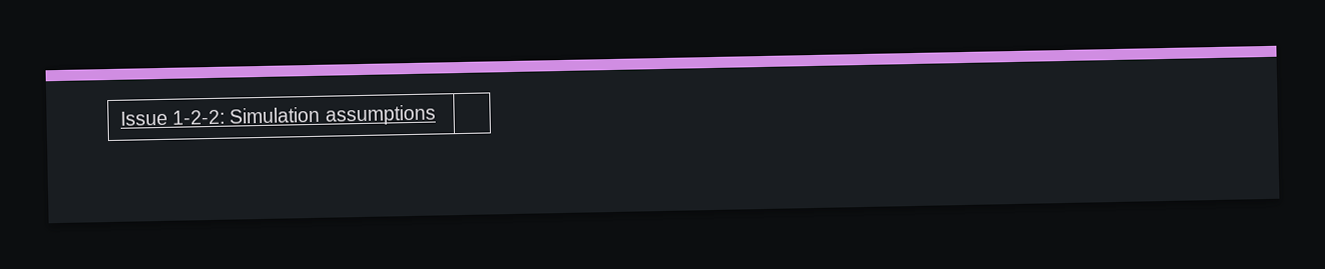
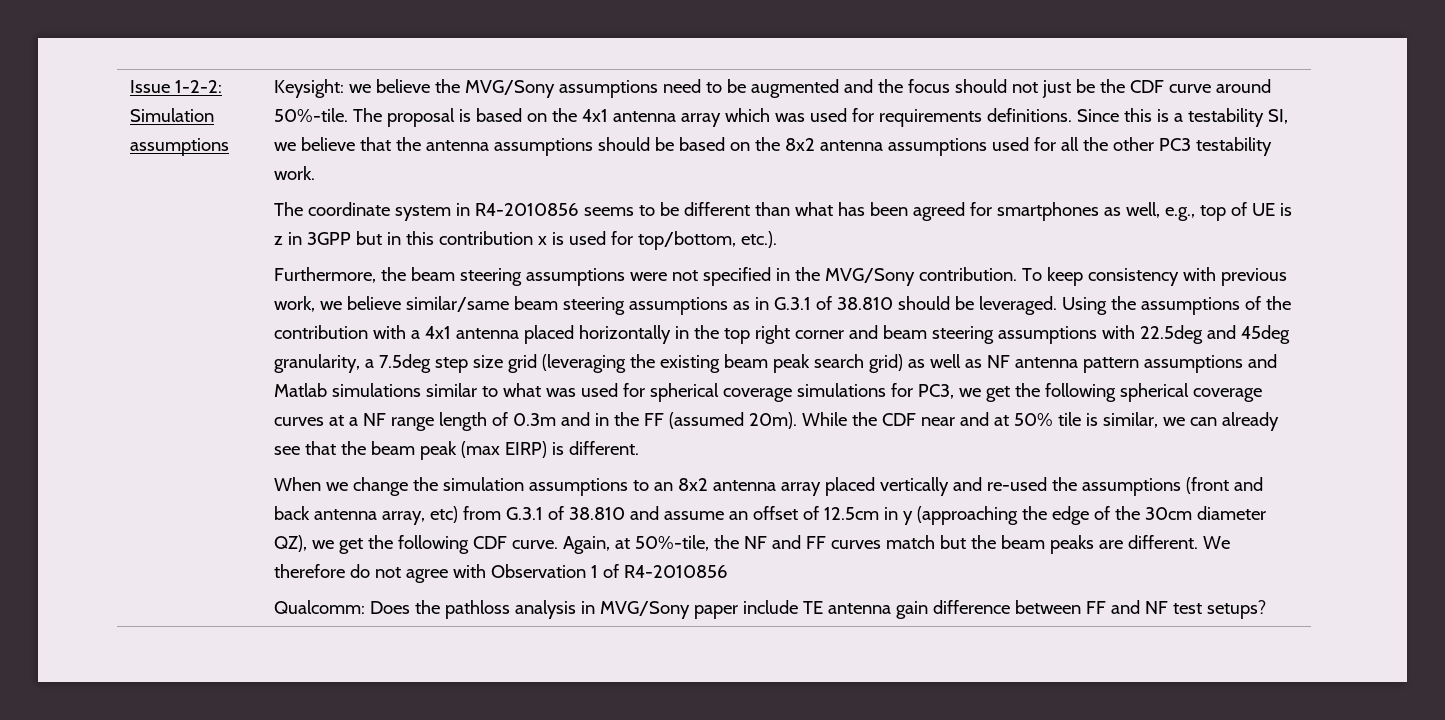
(436, 115) none -> [274,79,1272,98] [274,108,1289,127] [274,137,1273,156] [274,166,316,180] [274,202,1293,221] [274,231,778,250] [274,267,1288,286] [274,296,1292,315] [274,325,1291,344] [274,354,1278,373] [274,383,1263,402] [274,412,1280,431] [274,441,640,460] [274,477,1264,496] [274,506,1267,525] [274,535,1231,554] [274,564,729,583] [274,600,1267,619] Keysight: we believe the MVG/Sony assumptions need to be augmented and the focus should not just be the CDF curve around 50%-tile. The proposal is based on the 4x1 antenna array which was used for requirements definitions. Since this is a testability SI, we believe that the antenna assumptions should be based on the 8x2 antenna assumptions used for all the other PC3 testability work. // The coordinate system in R4-2010856 seems to be different than what has been agreed for smartphones as well, e.g., top of UE is z in 3GPP but in this contribution x is used for top/bottom, etc.). // Furthermore, the beam steering assumptions were not specified in the MVG/Sony contribution. To keep consistency with previous work, we believe similar/same beam steering assumptions as in G.3.1 of 38.810 should be leveraged. Using the assumptions of the contribution with a 4x1 antenna placed horizontally in the top right corner and beam steering assumptions with 22.5deg and 45deg granularity, a 7.5deg step size grid (leveraging the existing beam peak search grid) as well as NF antenna pattern assumptions and Matlab simulations similar to what was used for spherical coverage simulations for PC3, we get the following spherical coverage curves at a NF range length of 0.3m and in the FF (assumed 20m). While the CDF near and at 50% tile is similar, we can already see that the beam peak (max EIRP) is different. // When we change the simulation assumptions to an 8x2 antenna array placed vertically and re-used the assumptions (front and back antenna array, etc) from G.3.1 of 38.810 and assume an offset of 12.5cm in y (approaching the edge of the 30cm diameter QZ), we get the following CDF curve. Again, at 50%-tile, the NF and FF curves match but the beam peaks are different. We therefore do not agree with Observation 1 of R4-2010856 // Qualcomm: Does the pathloss analysis in MVG/Sony paper include TE antenna gain difference between FF and NF test setups?

